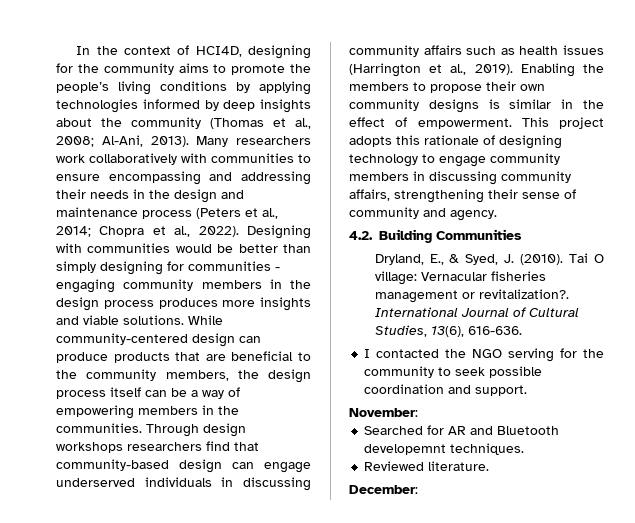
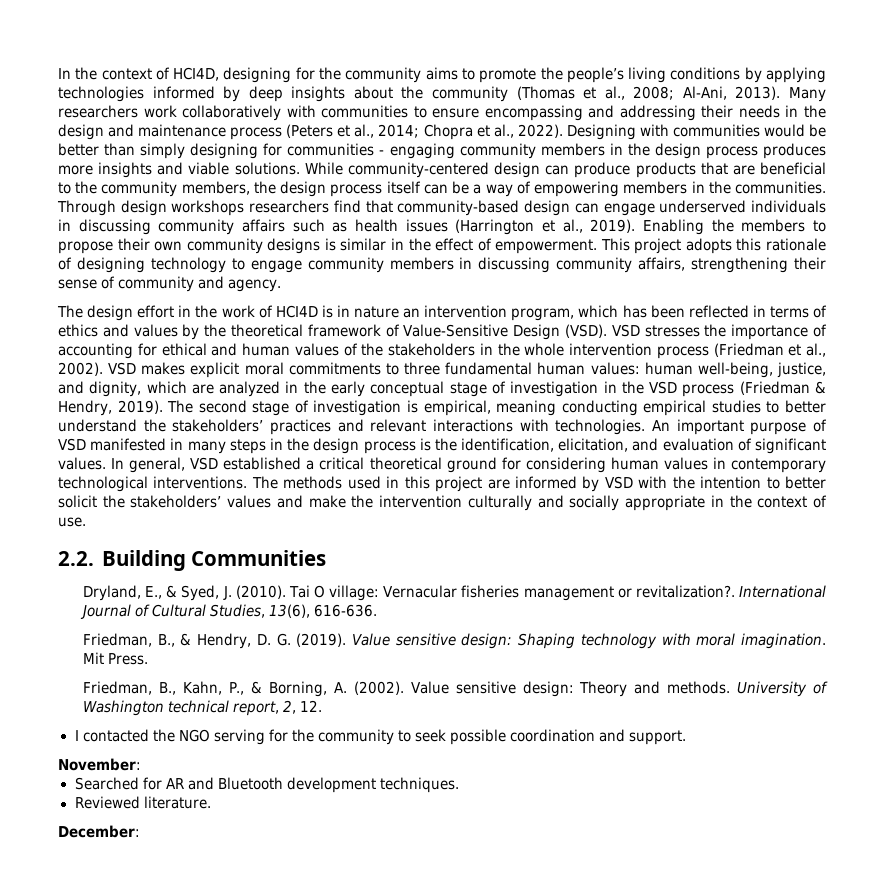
[349,231,373,240] 4.2. -> [57,305,828,321] [58,324,828,340] [58,343,826,359] [58,362,827,378] [58,381,826,397] [58,400,826,416] [58,419,827,435] [58,438,826,454] [58,457,826,473] [58,476,826,492] [58,495,828,511] [58,517,86,527] [58,551,94,566] The design effort in the work of HCI4D is in nature an intervention program, which has been reflected in terms of ethics and values by the theoretical framework of Value-Sensitive Design (VSD). VSD stresses the importance of accounting for ethical and human values of the stakeholders in the whole intervention process (Friedman et al., 2002). VSD makes explicit moral commitments to three fundamental human values: human well-being, justice, and dignity, which are analyzed in the early conceptual stage of investigation in the VSD process (Friedman & Hendry, 2019). The second stage of investigation is empirical, meaning conducting empirical studies to better understand the stakeholders’ practices and relevant interactions with technologies. An important purpose of VSD manifested in many steps in the design process is the identification, elicitation, and evaluation of significant values. In general, VSD established a critical theoretical ground for considering human values in contemporary technological interventions. The methods used in this project are informed by VSD with the intention to better solicit the stakeholders’ values and make the intervention culturally and socially appropriate in the context of use. // 2.2.
(522, 330) none -> [82,633,826,649] [82,652,148,665] [82,681,829,697] [82,700,323,716] // Friedman, B., & Hendry, D. G. (2019). Value sensitive design: Shaping technology with moral imagination. Mit Press. // Friedman, B., Kahn, P., & Borning, A. (2002). Value sensitive design: Theory and methods. University of Washington technical report, 2, 12.
[364,444,447,455] developemnt -> [286,777,376,793] development

